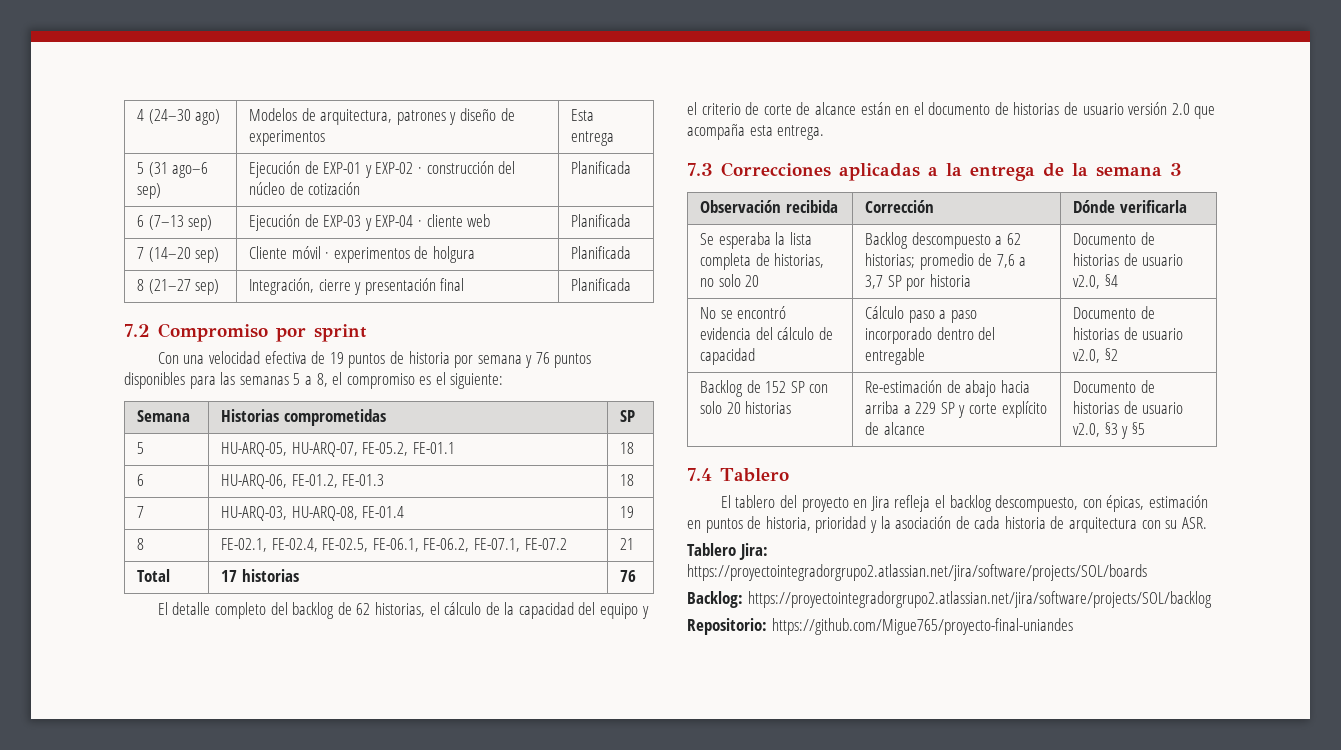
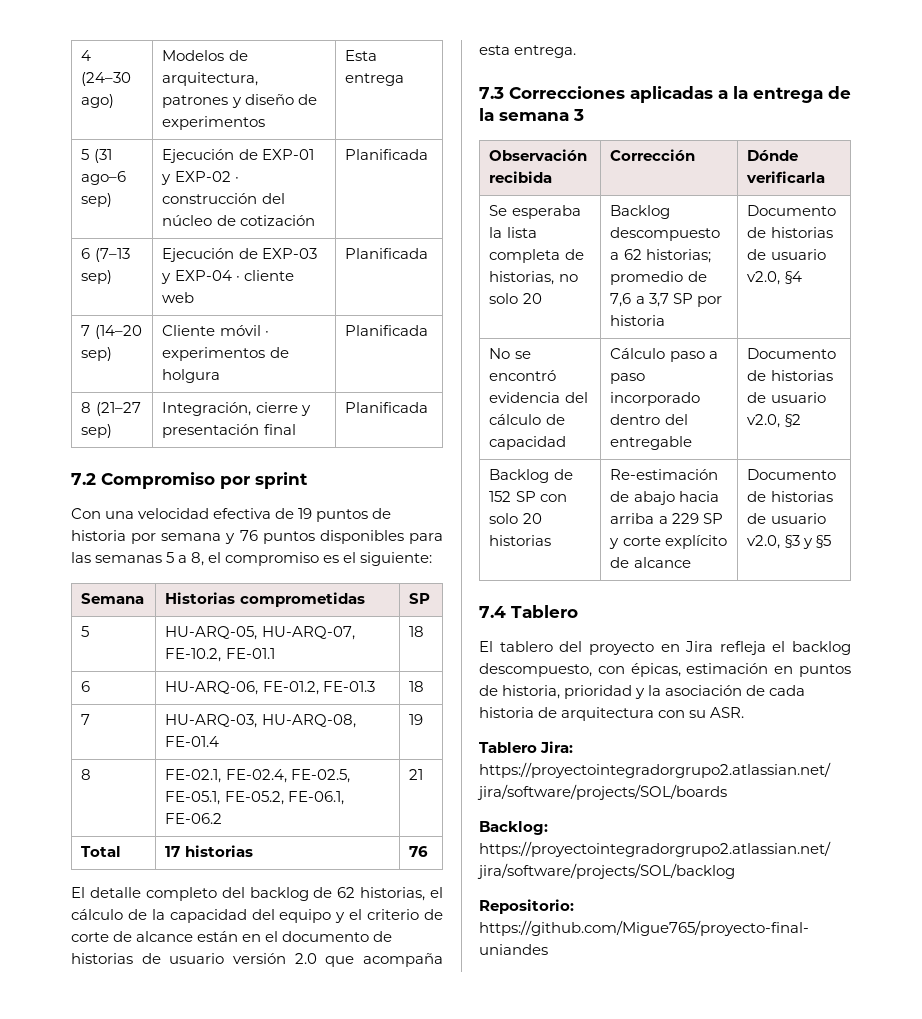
[362,442,409,456] FE-05.2, -> [165,648,222,662] FE-10.2,
[372,538,567,552] FE-06.1, FE-06.2, FE-07.1, FE-07.2 -> [165,791,344,805] [165,813,223,824] FE-05.1, FE-05.2, FE-06.1, FE-06.2

